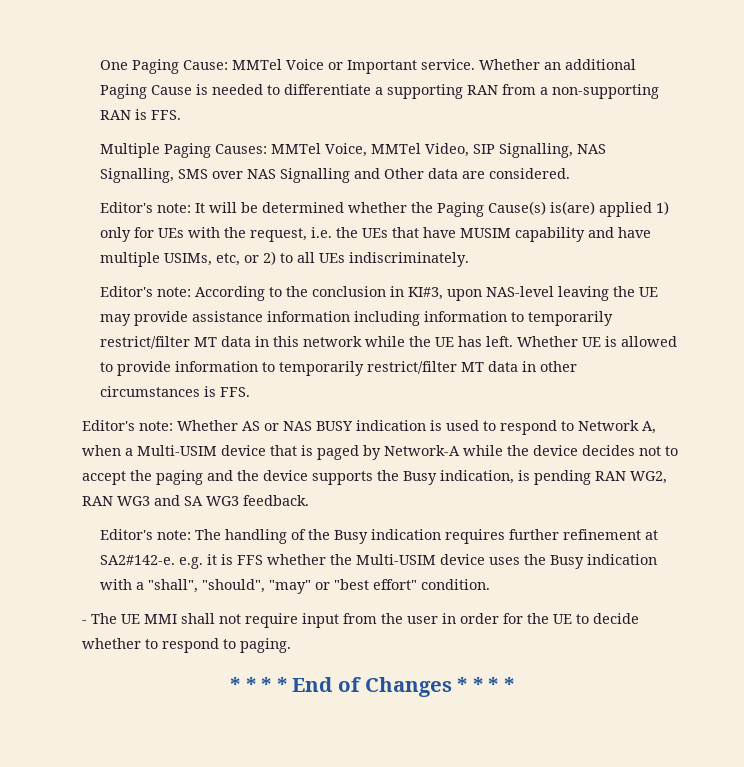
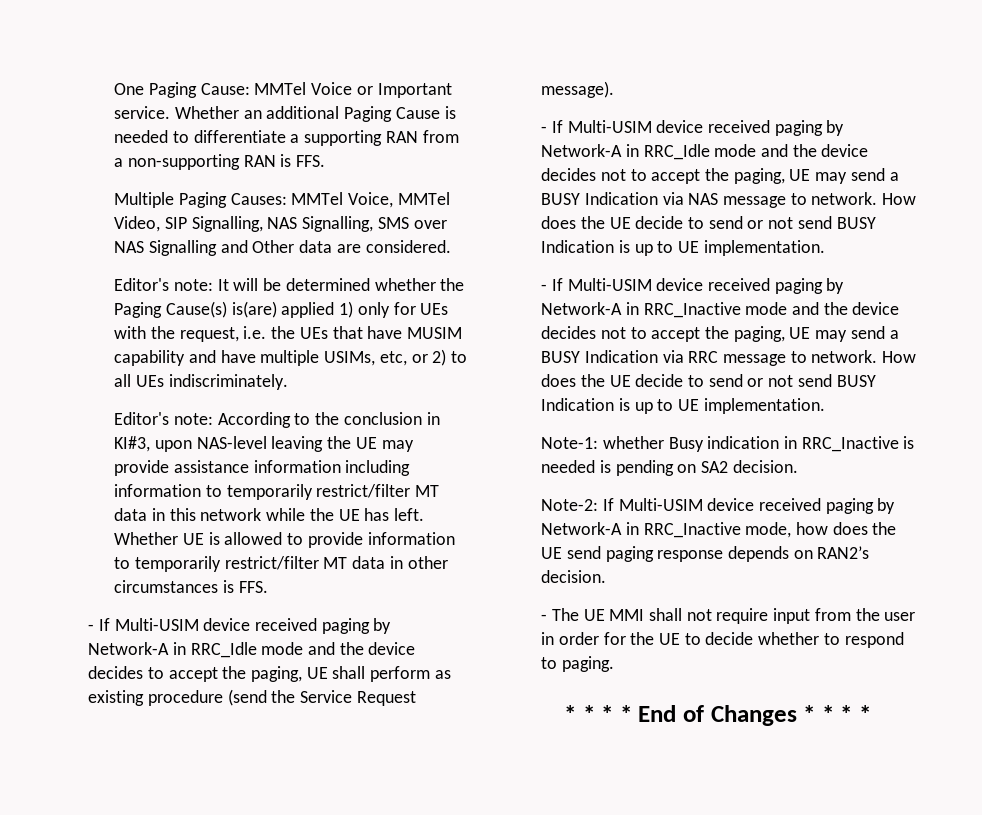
[81,420,656,435] [81,445,678,460] [81,470,667,485] [81,495,309,506] [100,529,659,544] [100,554,658,569] [100,579,491,594] Editor's note: Whether AS or NAS BUSY indication is used to respond to Network A, when a Multi-USIM device that is paged by Network-A while the device decides not to accept the paging and the device supports the Busy indication, is pending RAN WG2, RAN WG3 and SA WG3 feedback. // Editor's note: The handling of the Busy indication requires further refinement at SA2#142-e. e.g. it is FFS whether the Multi-USIM device uses the Busy indication with a "shall", "should", "may" or "best effort" condition. -> [88,618,392,634] [88,642,416,658] [88,666,451,682] [88,689,416,706] [541,81,615,98] [541,120,845,136] [541,144,869,160] [541,168,899,184] [541,192,917,208] [541,216,876,229] [541,240,825,256] [541,278,845,294] [541,302,900,318] [541,326,899,342] [541,350,917,366] [541,374,876,387] [541,398,825,414] [541,436,915,452] [541,460,798,476] [541,498,896,514] [541,522,897,538] [541,546,870,562] [541,570,607,583] - If Multi-USIM device received paging by Network-A in RRC_Idle mode and the device decides to accept the paging, UE shall perform as existing procedure (send the Service Request message). // - If Multi-USIM device received paging by Network-A in RRC_Idle mode and the device decides not to accept the paging, UE may send a BUSY Indication via NAS message to network. How does the UE decide to send or not send BUSY Indication is up to UE implementation. // - If Multi-USIM device received paging by Network-A in RRC_Inactive mode and the device decides not to accept the paging, UE may send a BUSY Indication via RRC message to network. How does the UE decide to send or not send BUSY Indication is up to UE implementation. // Note-1: whether Busy indication in RRC_Inactive is needed is pending on SA2 decision. // Note-2: If Multi-USIM device received paging by Network-A in RRC_Inactive mode, how does the UE send paging response depends on RAN2’s decision.

